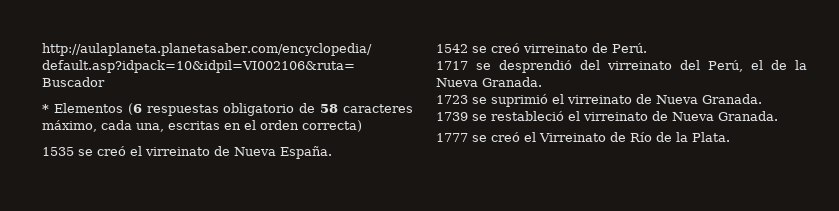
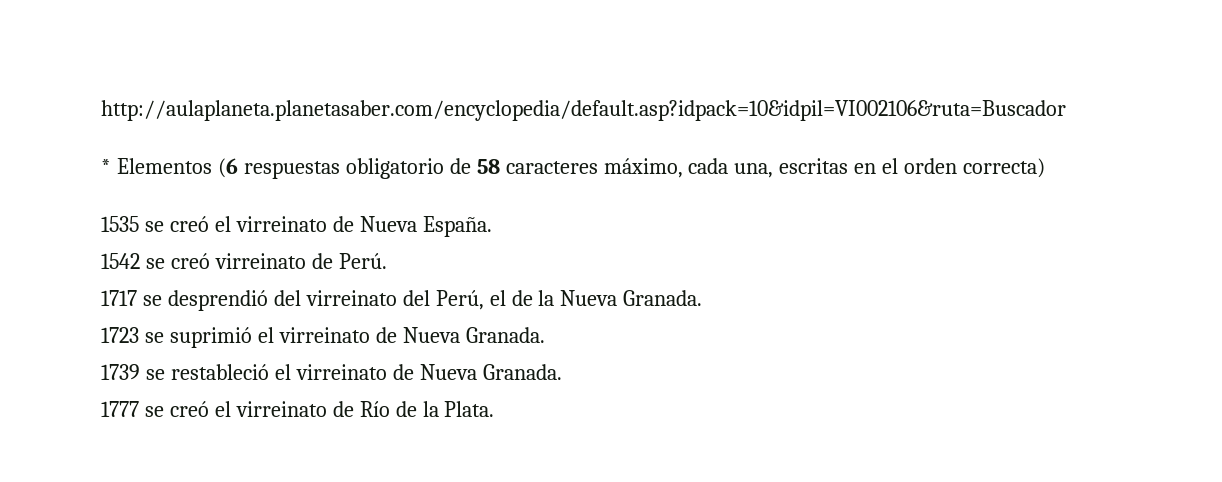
[539,133,606,142] Virreinato -> [235,401,327,417] virreinato

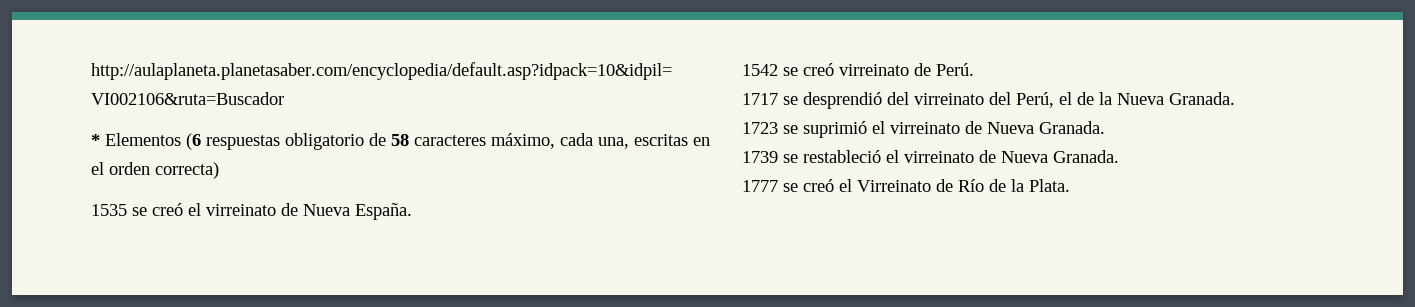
[235,401,327,417] virreinato -> [857,180,931,192] Virreinato

